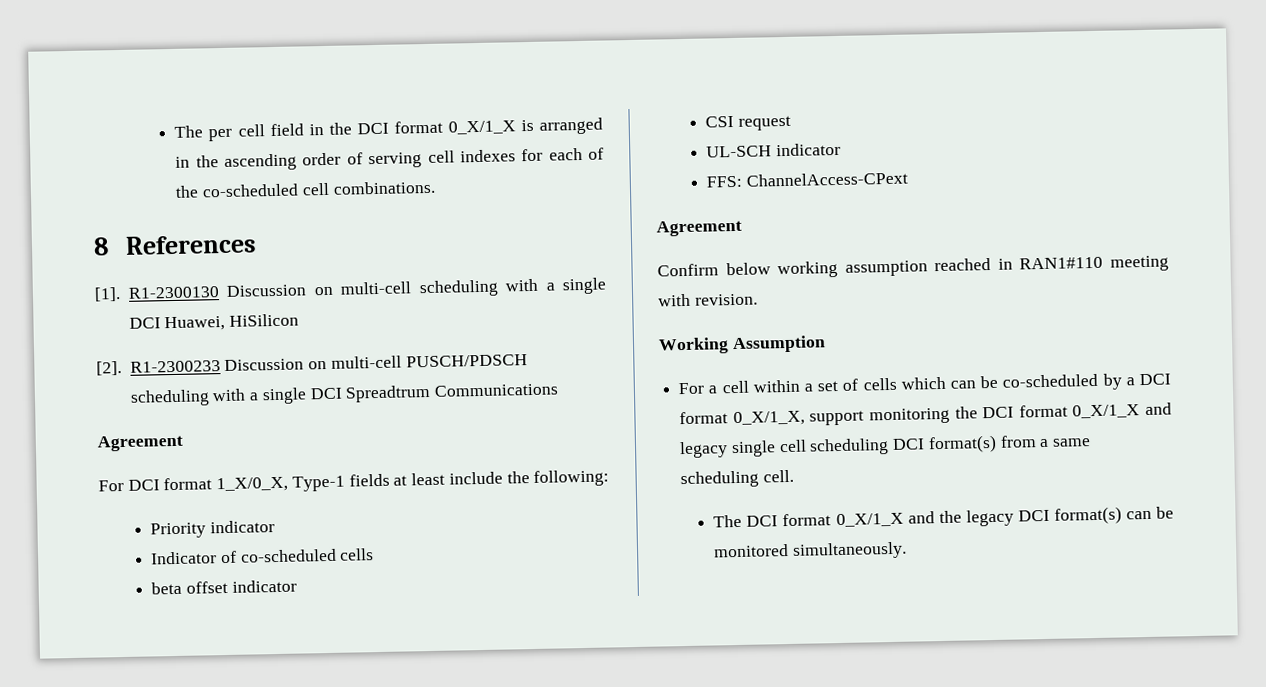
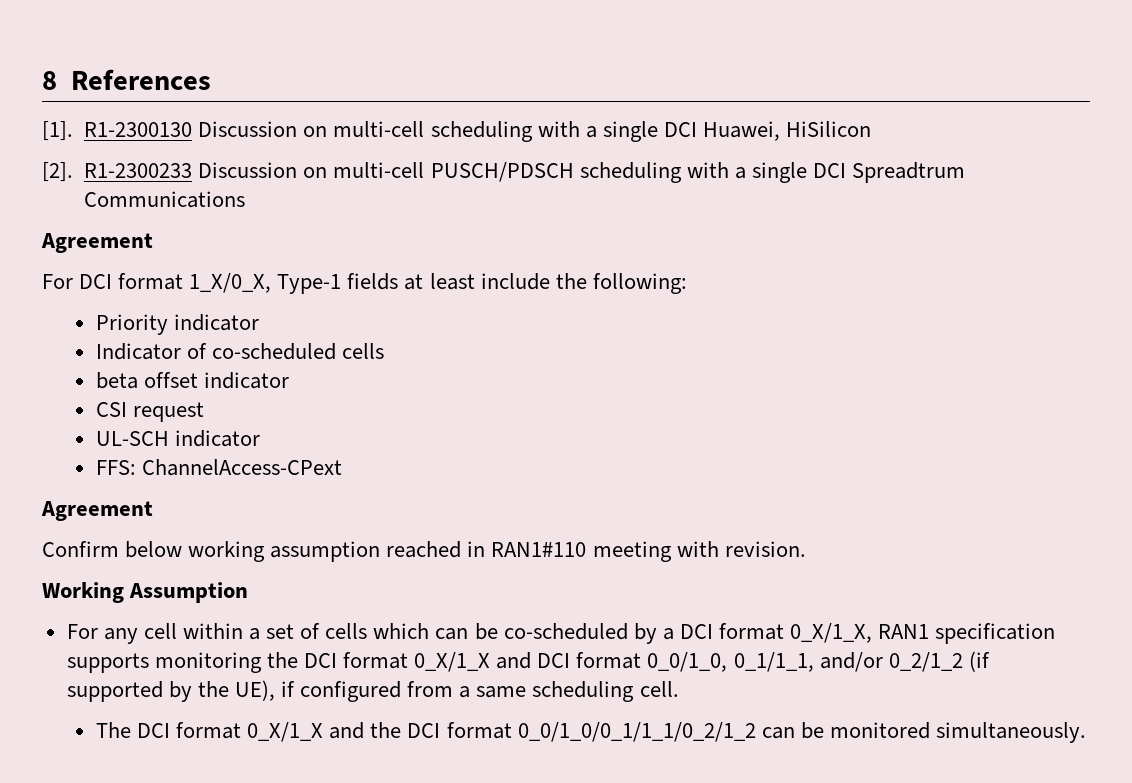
[174,117,604,142] [175,147,604,171] [175,180,436,198] The per cell field in the DCI format 0_X/1_X is arranged in the ascending order of serving cell indexes for each of the co-scheduled cell combinations. // -> (42, 80) none
[708,385,718,394] a -> [103,628,138,644] any
[809,410,865,426] support -> [878,623,1056,644] [66,653,149,673] RAN1 specification supports
[679,434,997,459] legacy single cell scheduling DCI format(s) -> [537,651,990,672] [66,680,402,702] DCI format 0_0/1_0, 0_1/1_1, and/or 0_2/1_2 (if supported by the UE), if configured
[965,506,1122,527] legacy DCI format(s) -> [407,722,756,742] DCI format 0_0/1_0/0_1/1_1/0_2/1_2

